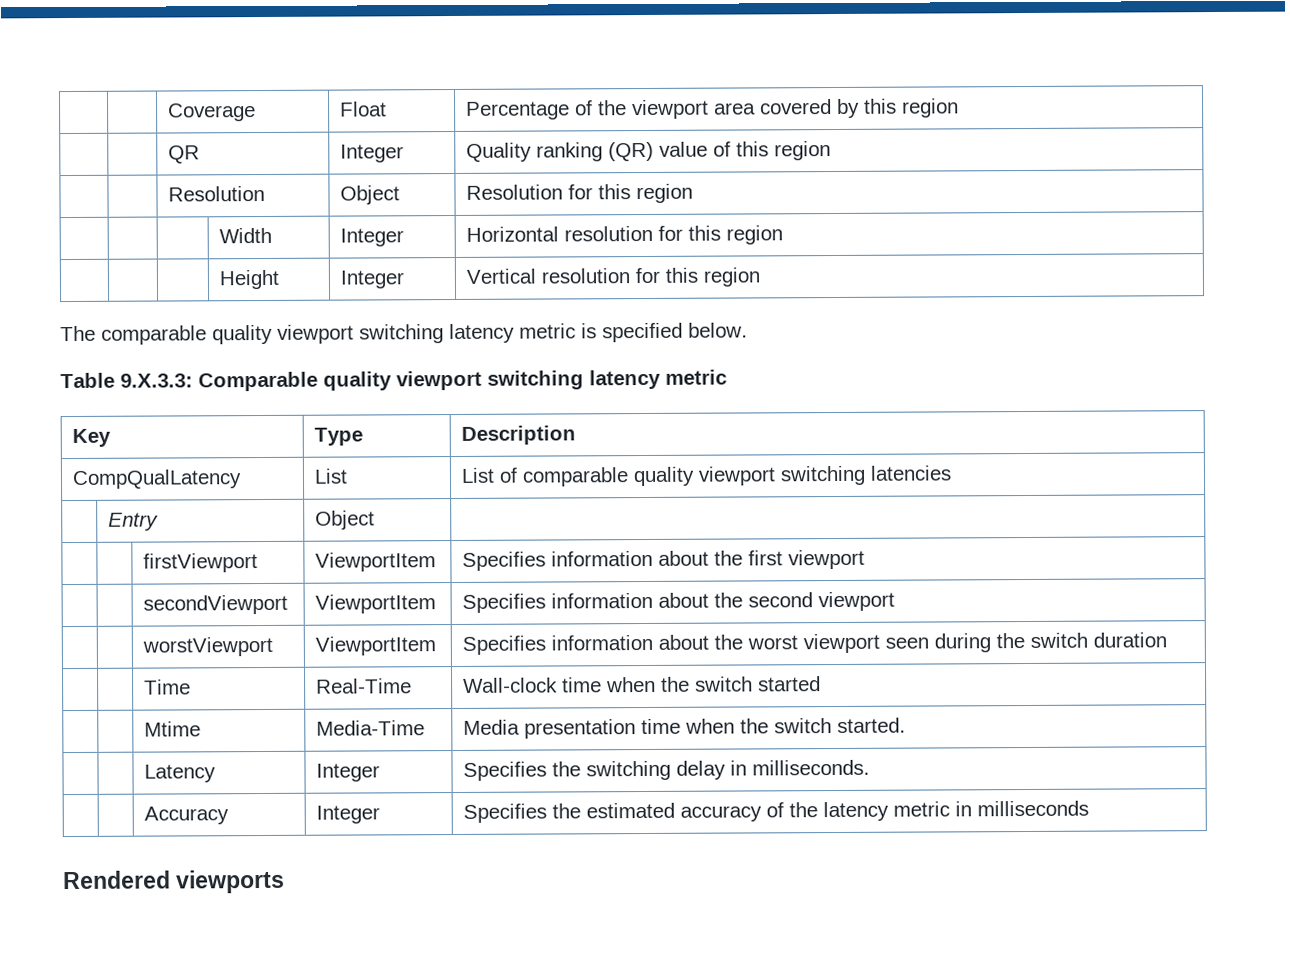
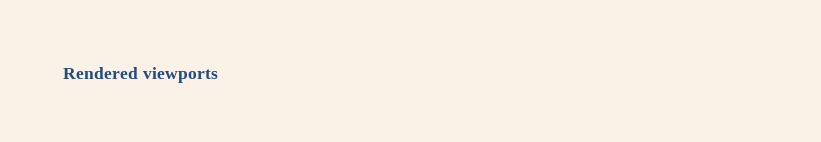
[168,103,257,122] [340,101,388,117] [466,98,960,120] [168,145,201,164] [340,144,405,163] [466,141,832,162] [168,185,266,202] [340,185,401,205] [466,183,694,204] [219,227,273,244] [340,228,405,247] [466,225,784,245] [219,269,280,290] [340,270,405,289] [466,267,761,287] [60,322,748,345] [60,369,727,392] [72,428,112,447] [314,427,364,446] [461,425,577,445] [72,469,243,489] [314,468,349,484] [461,465,953,487] [108,512,160,531] [315,510,376,530] [143,553,259,573] [315,552,437,572] [462,549,866,571] [143,594,289,615] [315,594,437,614] [462,591,896,613] [142,636,274,657] [315,636,437,656] [462,632,1168,655] [144,679,192,695] [316,678,413,694] [463,676,822,693] [144,721,202,737] [316,720,426,736] [463,717,907,739] [144,764,217,783] [316,763,381,782] [463,759,871,781] [144,806,230,825] [316,805,381,824] [463,800,1090,823] | | Coverage | Float | Percentage of the viewport area covered by this region // | | QR | Integer | Quality ranking (QR) value of this region // | | Resolution | Object | Resolution for this region // | | | Width | Integer | Horizontal resolution for this region // | | | Height | Integer | Vertical resolution for this region // The comparable quality viewport switching latency metric is specified below. // Table 9.X.3.3: Comparable quality viewport switching latency metric // Key | Type | Description // CompQualLatency | List | List of comparable quality viewport switching latencies // | Entry | Object | // | | firstViewport | ViewportItem | Specifies information about the first viewport // | | secondViewport | ViewportItem | Specifies information about the second viewport // | | worstViewport | ViewportItem | Specifies information about the worst viewport seen during the switch duration // | | Time | Real-Time | Wall-clock time when the switch started // | | Mtime | Media-Time | Media presentation time when the switch started. // | | Latency | Integer | Specifies the switching delay in milliseconds. // | | Accuracy | Integer | Specifies the estimated accuracy of the latency metric in milliseconds // -> (63, 73) none

